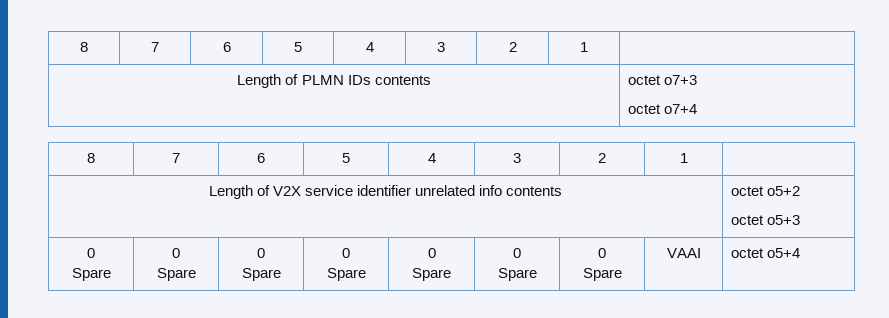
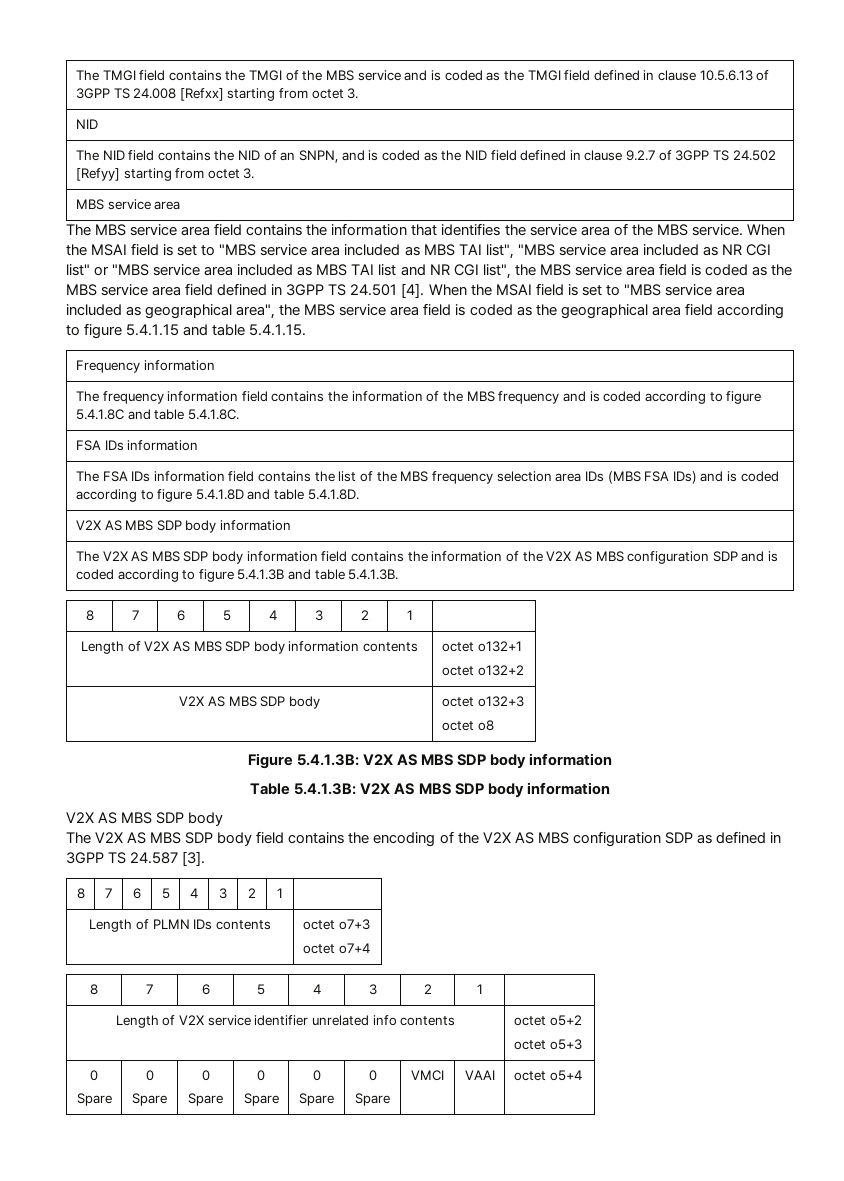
(80, 47) none -> [75,70,770,81] [75,88,359,101] [75,119,98,129] [75,150,776,163] [75,168,255,181] [75,199,181,210] [66,223,785,236] [66,243,771,259] [66,263,793,279] [66,283,745,298] [66,303,784,319] [66,323,307,339] [75,360,215,373] [75,391,762,404] [75,409,239,420] [75,440,199,451] [75,471,779,484] [75,489,359,502] [75,520,292,533] [75,551,779,564] [75,569,399,582] [85,610,94,621] [131,610,139,620] [176,610,185,621] [222,610,231,621] [268,610,277,620] [314,610,323,621] [360,610,369,620] [407,610,413,620] [80,641,419,654] [441,641,522,652] [441,665,524,676] [179,696,320,709] [441,696,524,707] [441,720,494,731] [247,753,613,769] [250,782,610,797] [66,812,224,826] [66,831,781,847] [66,851,206,866] The TMGI field contains the TMGI of the MBS service and is coded as the TMGI field defined in clause 10.5.6.13 of 3GPP TS 24.008 [Refxx] starting from octet 3. // NID // The NID field contains the NID of an SNPN, and is coded as the NID field defined in clause 9.2.7 of 3GPP TS 24.502 [Refyy] starting from octet 3. // MBS service area // The MBS service area field contains the information that identifies the service area of the MBS service. When the MSAI field is set to "MBS service area included as MBS TAI list", "MBS service area included as NR CGI list" or "MBS service area included as MBS TAI list and NR CGI list", the MBS service area field is coded as the MBS service area field defined in 3GPP TS 24.501 [4]. When the MSAI field is set to "MBS service area included as geographical area", the MBS service area field is coded as the geographical area field according to figure 5.4.1.15 and table 5.4.1.15. // Frequency information // The frequency information field contains the information of the MBS frequency and is coded according to figure 5.4.1.8C and table 5.4.1.8C. // FSA IDs information // The FSA IDs information field contains the list of the MBS frequency selection area IDs (MBS FSA IDs) and is coded according to figure 5.4.1.8D and table 5.4.1.8D. // V2X AS MBS SDP body information // The V2X AS MBS SDP body information field contains the information of the V2X AS MBS configuration SDP and is coded according to figure 5.4.1.3B and table 5.4.1.3B. // 8 | 7 | 6 | 5 | 4 | 3 | 2 | 1 | // Length of V2X AS MBS SDP body information contents | octet o132+1 // octet o132+2 // V2X AS MBS SDP body | octet o132+3 // octet o8 // Figure 5.4.1.3B: V2X AS MBS SDP body information // Table 5.4.1.3B: V2X AS MBS SDP body information // V2X AS MBS SDP body // The V2X AS MBS SDP body field contains the encoding of the V2X AS MBS configuration SDP as defined in 3GPP TS 24.587 [3]. //
[597,248,606,258] [582,268,622,281] 0 // Spare -> [411,1070,444,1081] VMCI

